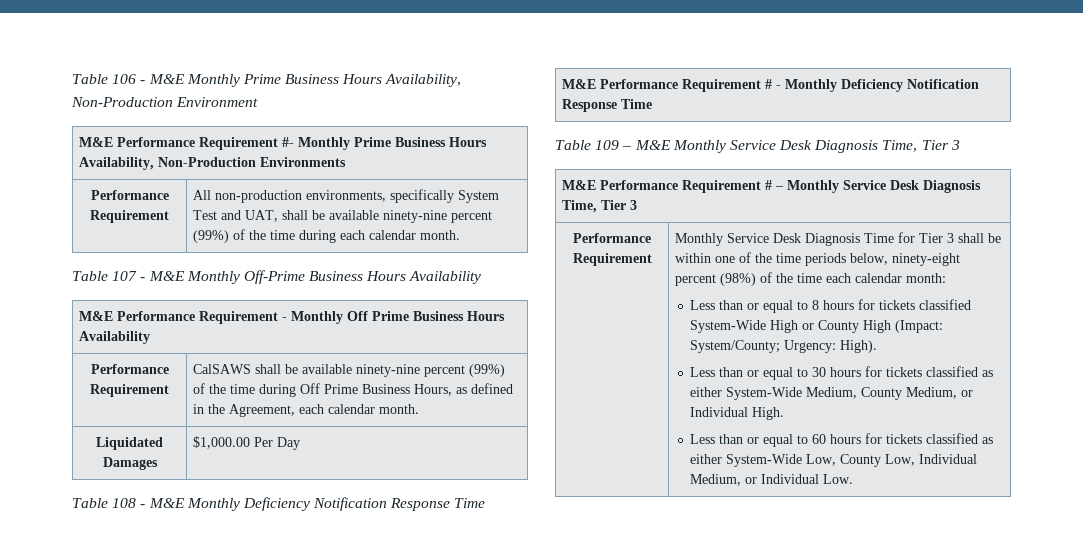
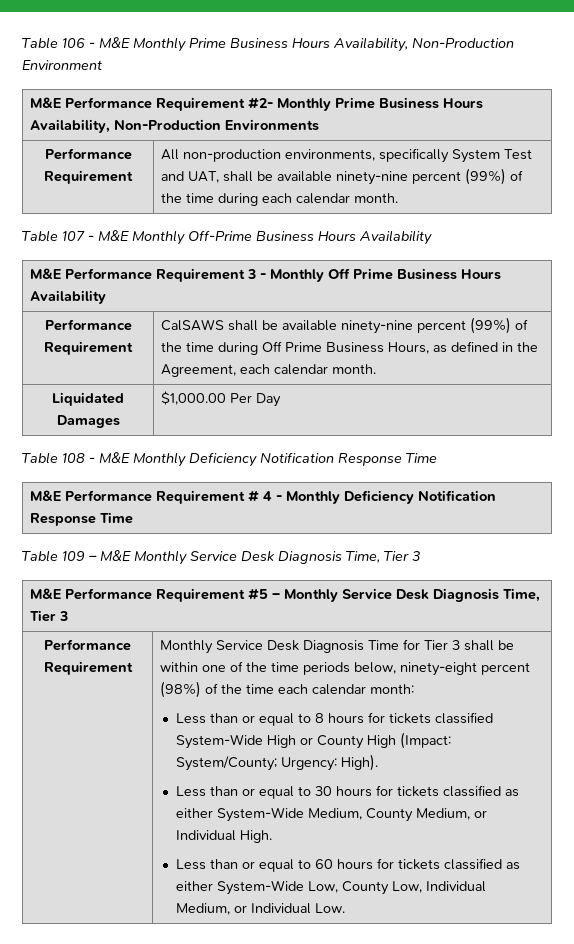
[282,137,295,147] #- -> [248,97,274,109] #2-
(279, 317) none -> [247,269,257,279] 3
(773, 84) none -> [263,491,273,501] 4
[765,180,773,190] # -> [248,588,269,600] #5

